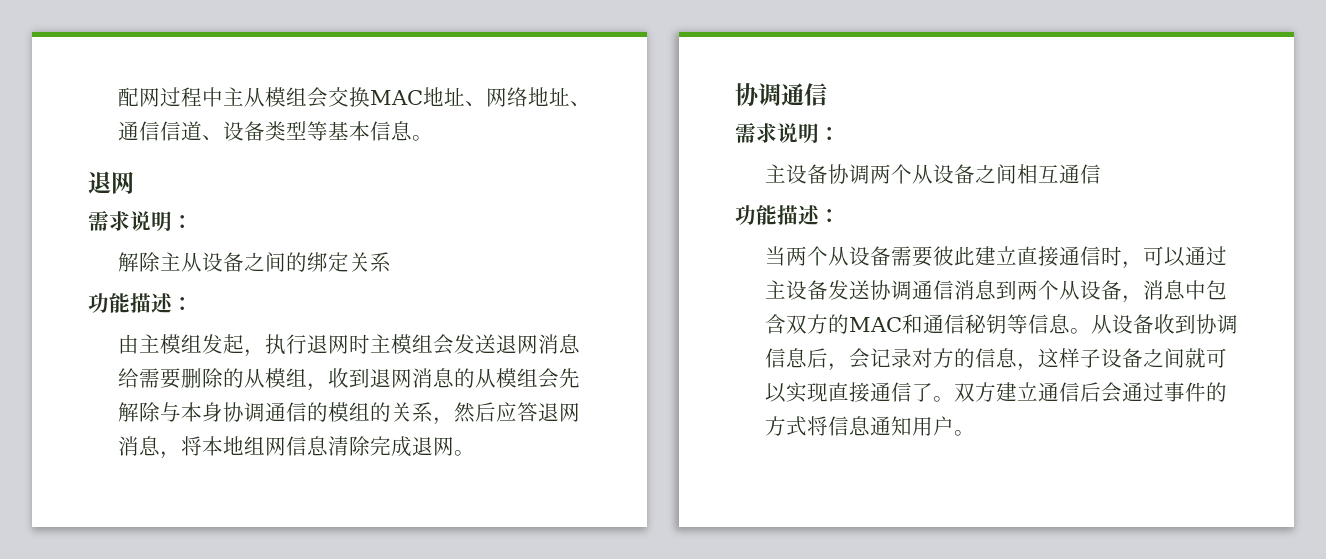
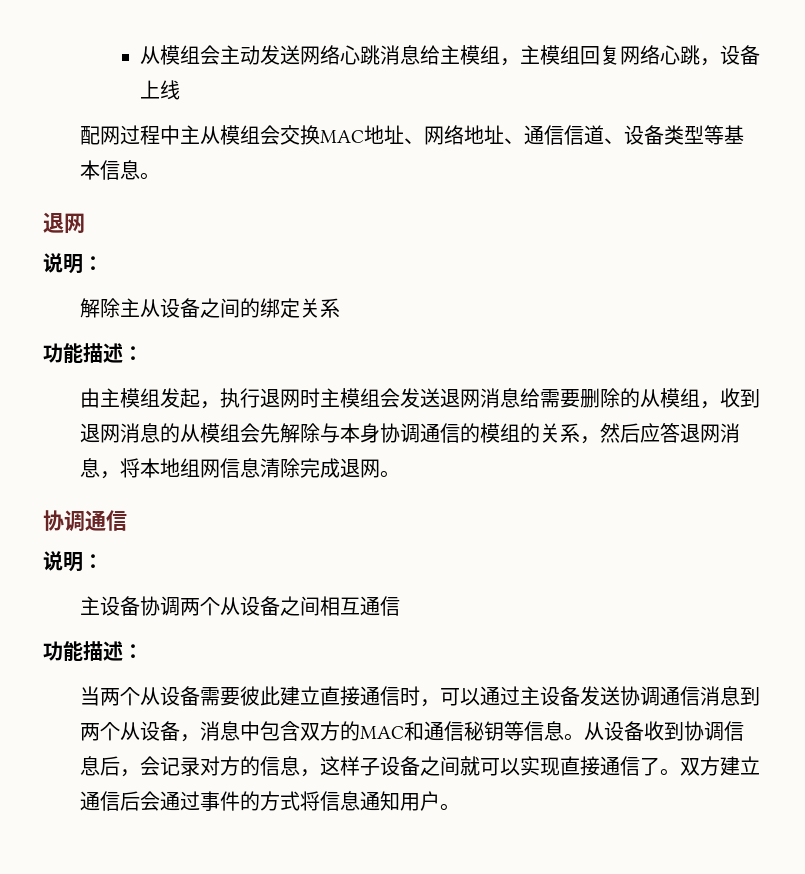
(117, 97) none -> [139,45,760,66] [139,80,180,100] 从模组会主动发送网络心跳消息给主模组，主模组回复网络心跳，设备上线 //
[88,210,130,231] 需求 -> (85, 223) none
[735,122,777,143] 需求 -> (127, 520) none

